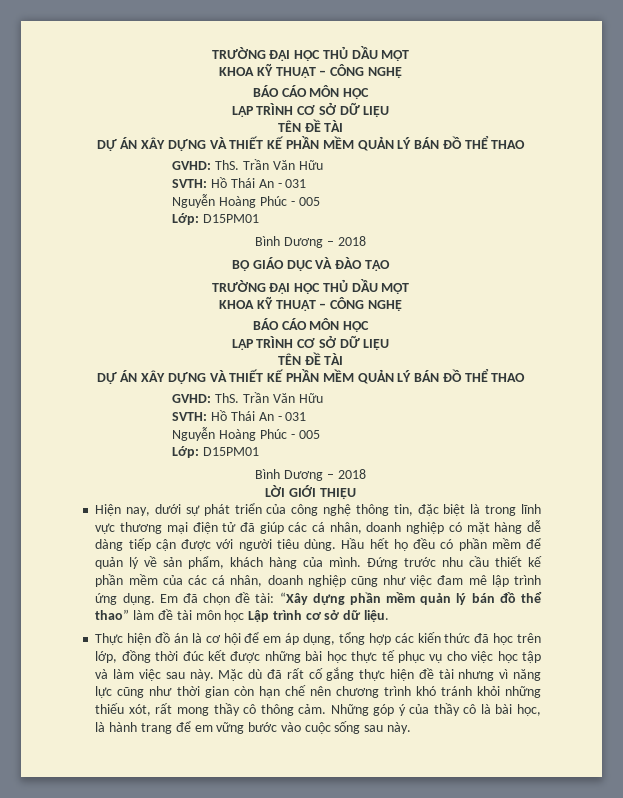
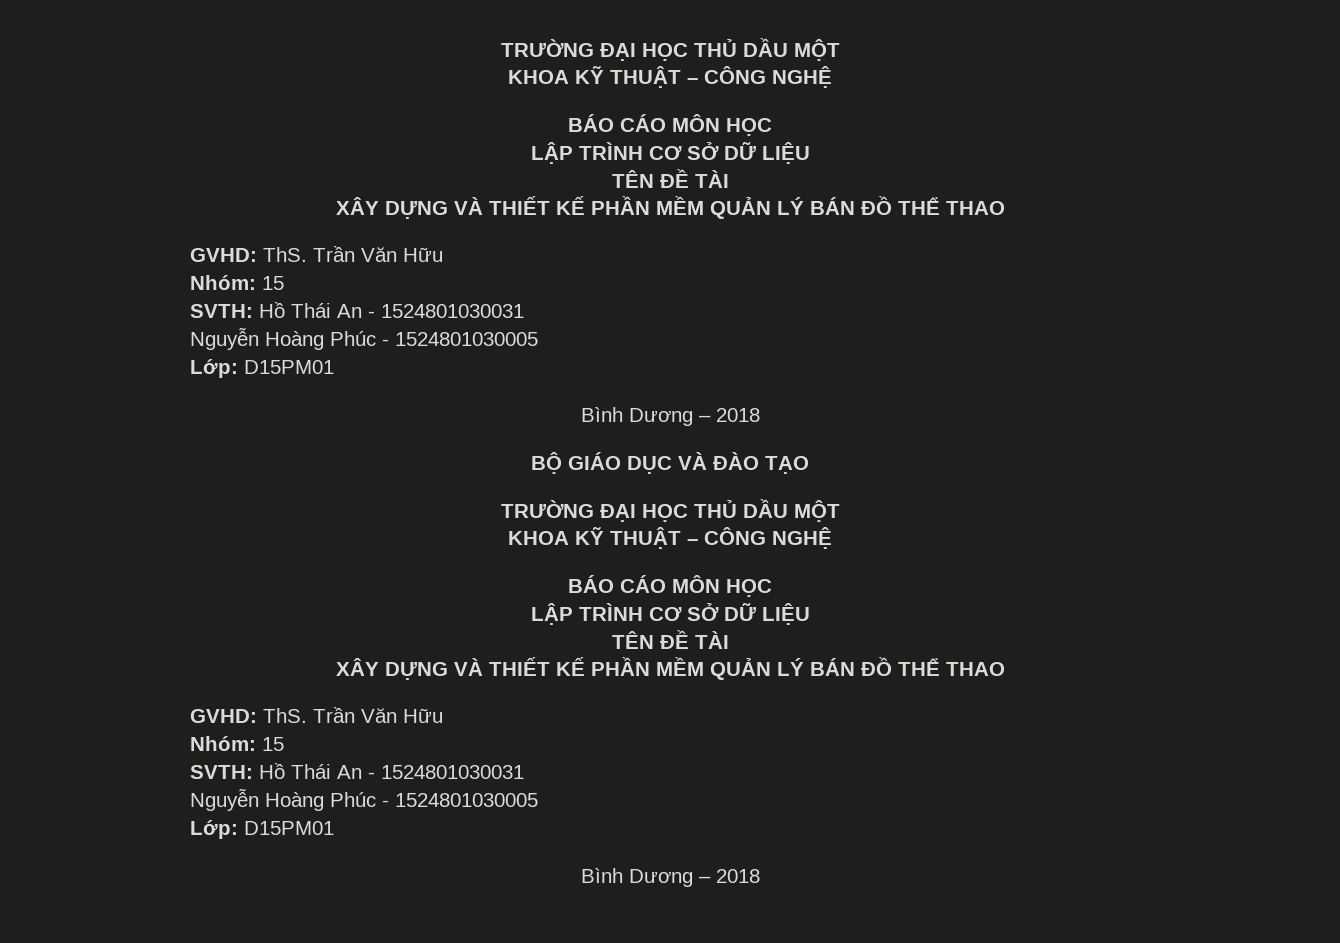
[96,137,138,151] DỰ ÁN -> (729, 179) none
[172,177,307,188] [172,194,320,208] // SVTH: Hồ Thái An - 031 // Nguyễn Hoàng Phúc - 005 -> [189,275,284,290] [189,302,524,318] [189,328,538,350] // Nhóm: 15 // SVTH: Hồ Thái An - 1524801030031 // Nguyễn Hoàng Phúc - 1524801030005
[96,370,138,384] DỰ ÁN -> (729, 640) none
[172,410,307,421] [172,427,320,441] [172,446,260,458] [255,469,366,481] [265,485,356,499] [95,503,541,516] [95,520,541,534] [95,538,542,551] [95,556,543,569] [95,574,542,587] [95,591,543,605] [95,609,389,622] [95,632,542,645] [95,650,542,663] [95,667,542,681] [95,685,541,698] [95,703,542,716] [95,721,411,734] // SVTH: Hồ Thái An - 031 // Nguyễn Hoàng Phúc - 005 // Lớp: D15PM01 // Bình Dương – 2018 // LỜI GIỚI THIỆU // Hiện nay, dưới sự phát triển của công nghệ thông tin, đặc biệt là trong lĩnh vực thương mại điện tử đã giúp các cá nhân, doanh nghiệp có mặt hàng dễ dàng tiếp cận được với người tiêu dùng. Hầu hết họ đều có phần mềm để quản lý về sản phẩm, khách hàng của mình. Đứng trước nhu cầu thiết kế phần mềm của các cá nhân, doanh nghiệp cũng như việc đam mê lập trình ứng dụng. Em đã chọn đề tài: “Xây dựng phần mềm quản lý bán đồ thể thao” làm đề tài môn học Lập trình cơ sở dữ liệu. // Thực hiện đồ án là cơ hội để em áp dụng, tổng hợp các kiến thức đã học trên lớp, đồng thời đúc kết được những bài học thực tế phục vụ cho việc học tập và làm việc sau này. Mặc dù đã rất cố gắng thực hiện đề tài nhưng vì năng lực cũng như thời gian còn hạn chế nên chương trình khó tránh khỏi những thiếu xót, rất mong thầy cô thông cảm. Những góp ý của thầy cô là bài học, là hành trang để em vững bước vào cuộc sống sau này. -> [189,736,284,751] [189,763,524,779] [189,789,538,811] [189,820,334,839] [580,868,760,887] // Nhóm: 15 // SVTH: Hồ Thái An - 1524801030031 // Nguyễn Hoàng Phúc - 1524801030005 // Lớp: D15PM01 // Bình Dương – 2018

